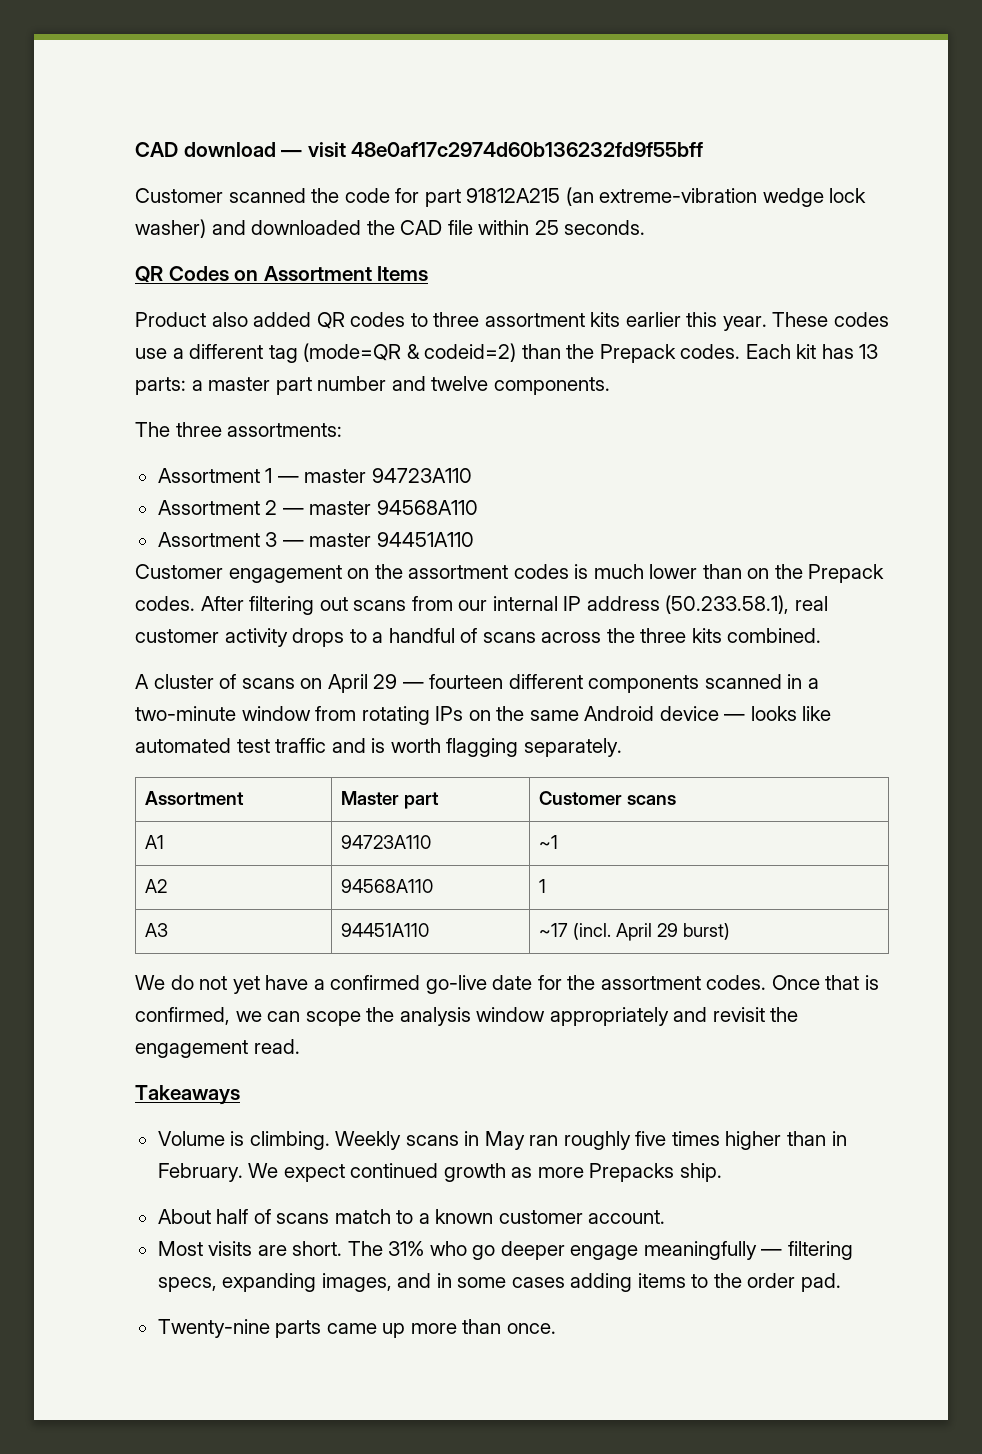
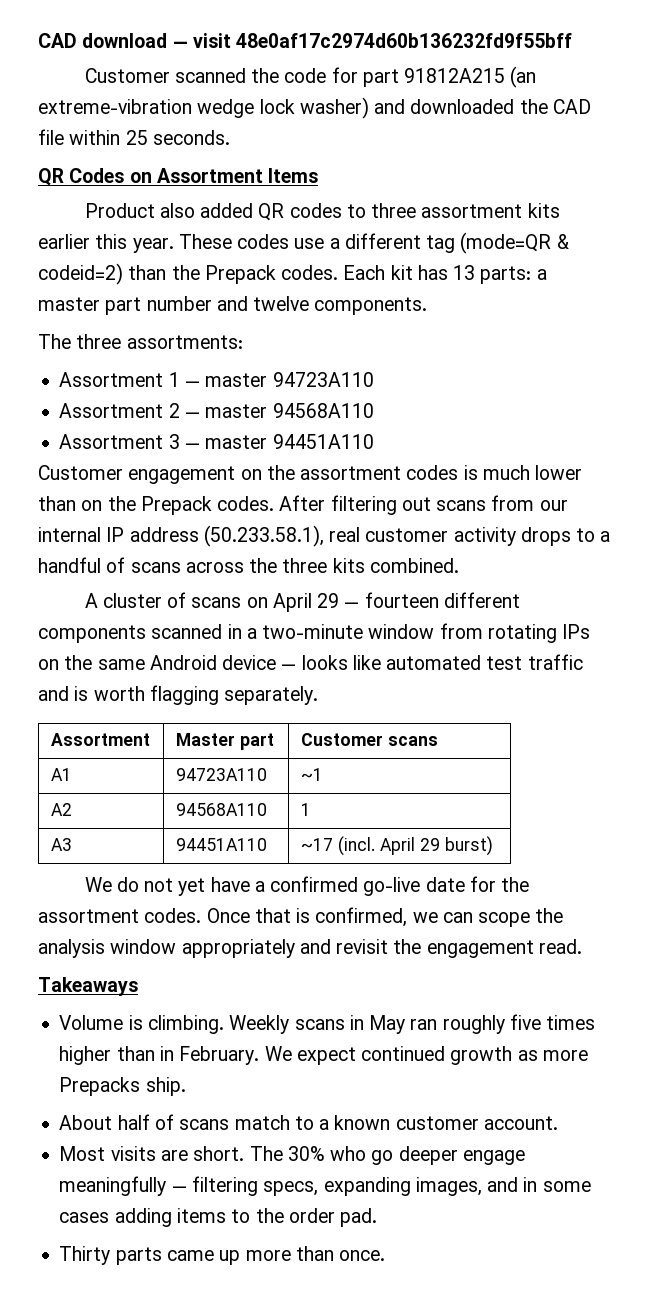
[388,1241,425,1256] 31% -> [287,1146,325,1161] 30%
[157,1319,270,1338] Twenty-nine -> [59,1246,111,1265] Thirty

